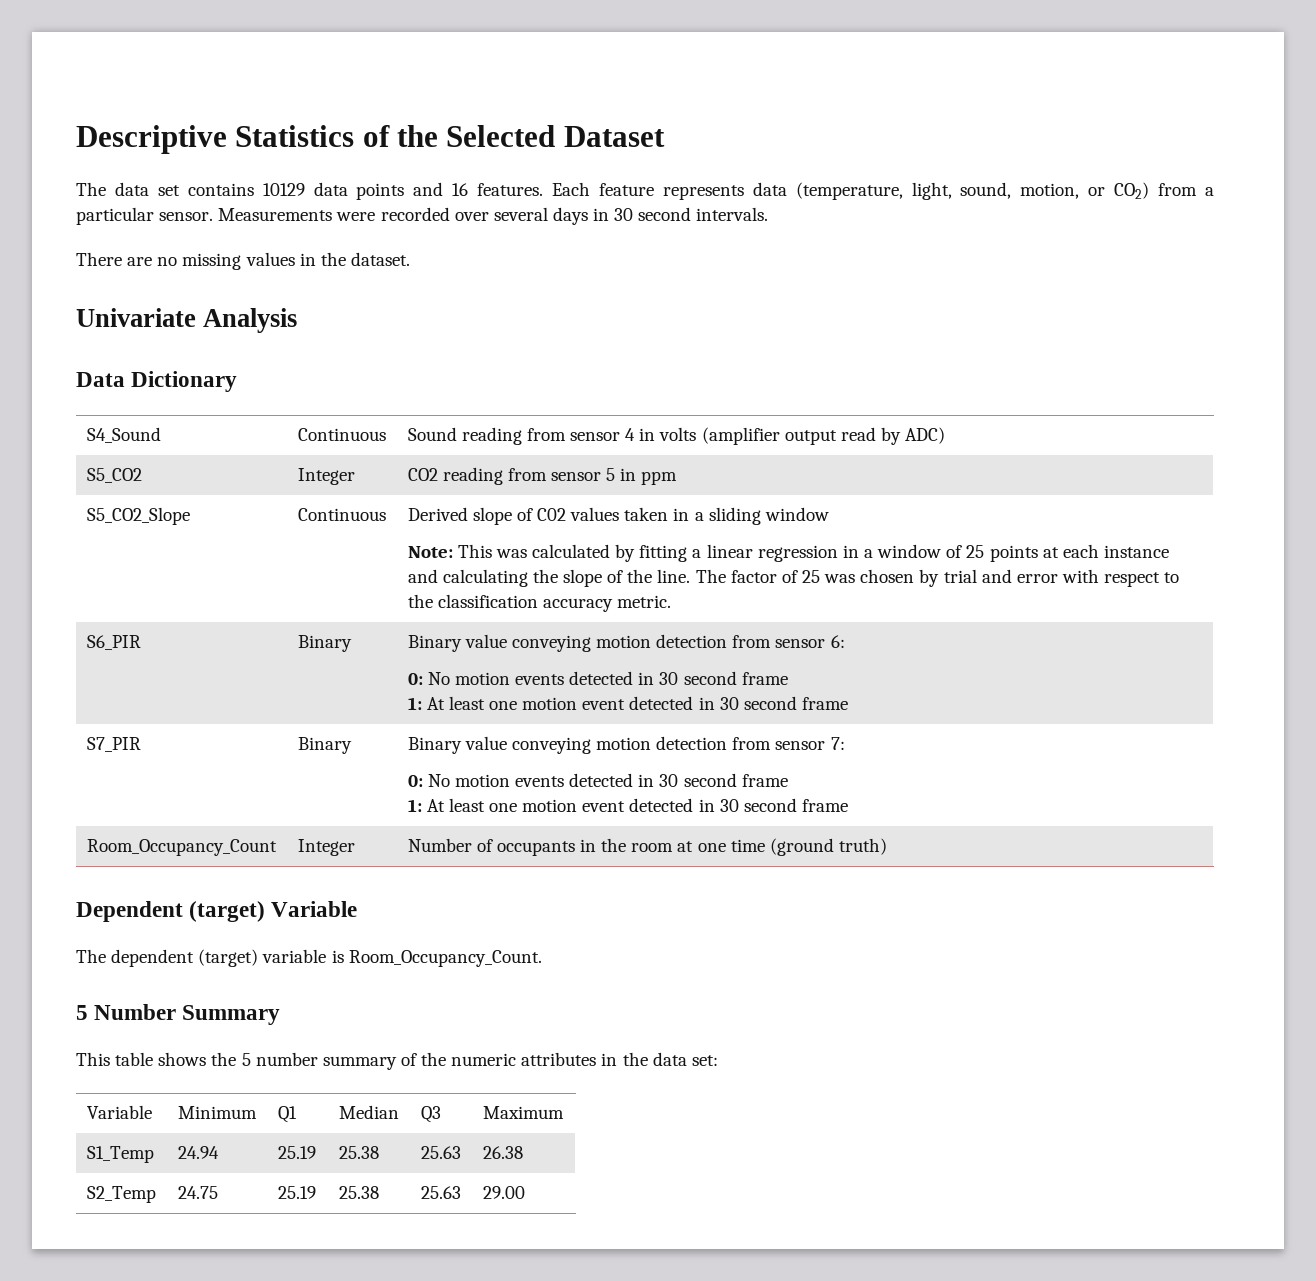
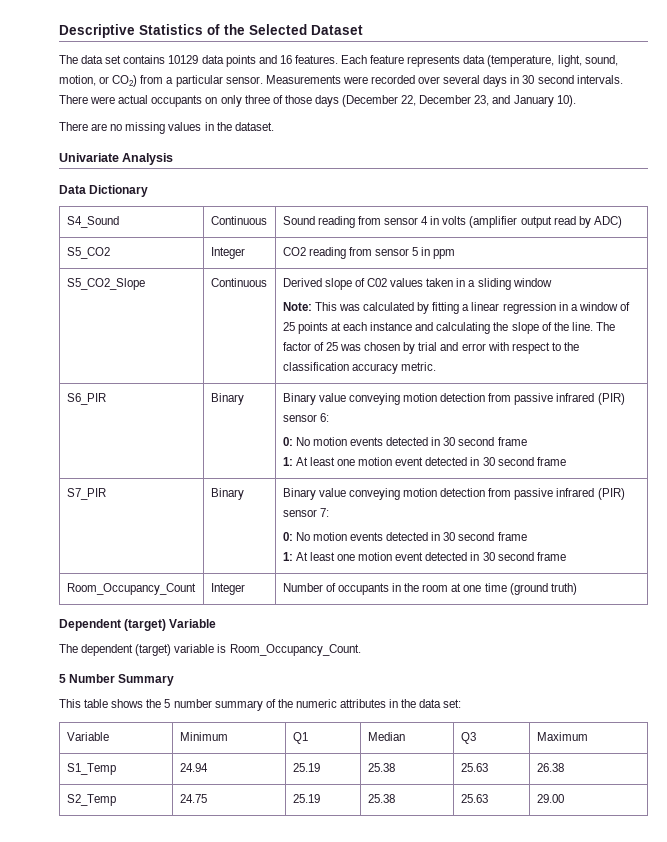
(769, 214) none -> [59,95,576,107] There were actual occupants on only three of those days (December 22, December 23, and January 10).
(772, 641) none -> [514,393,625,405] passive infrared (PIR)
(772, 743) none -> [514,488,625,500] passive infrared (PIR)

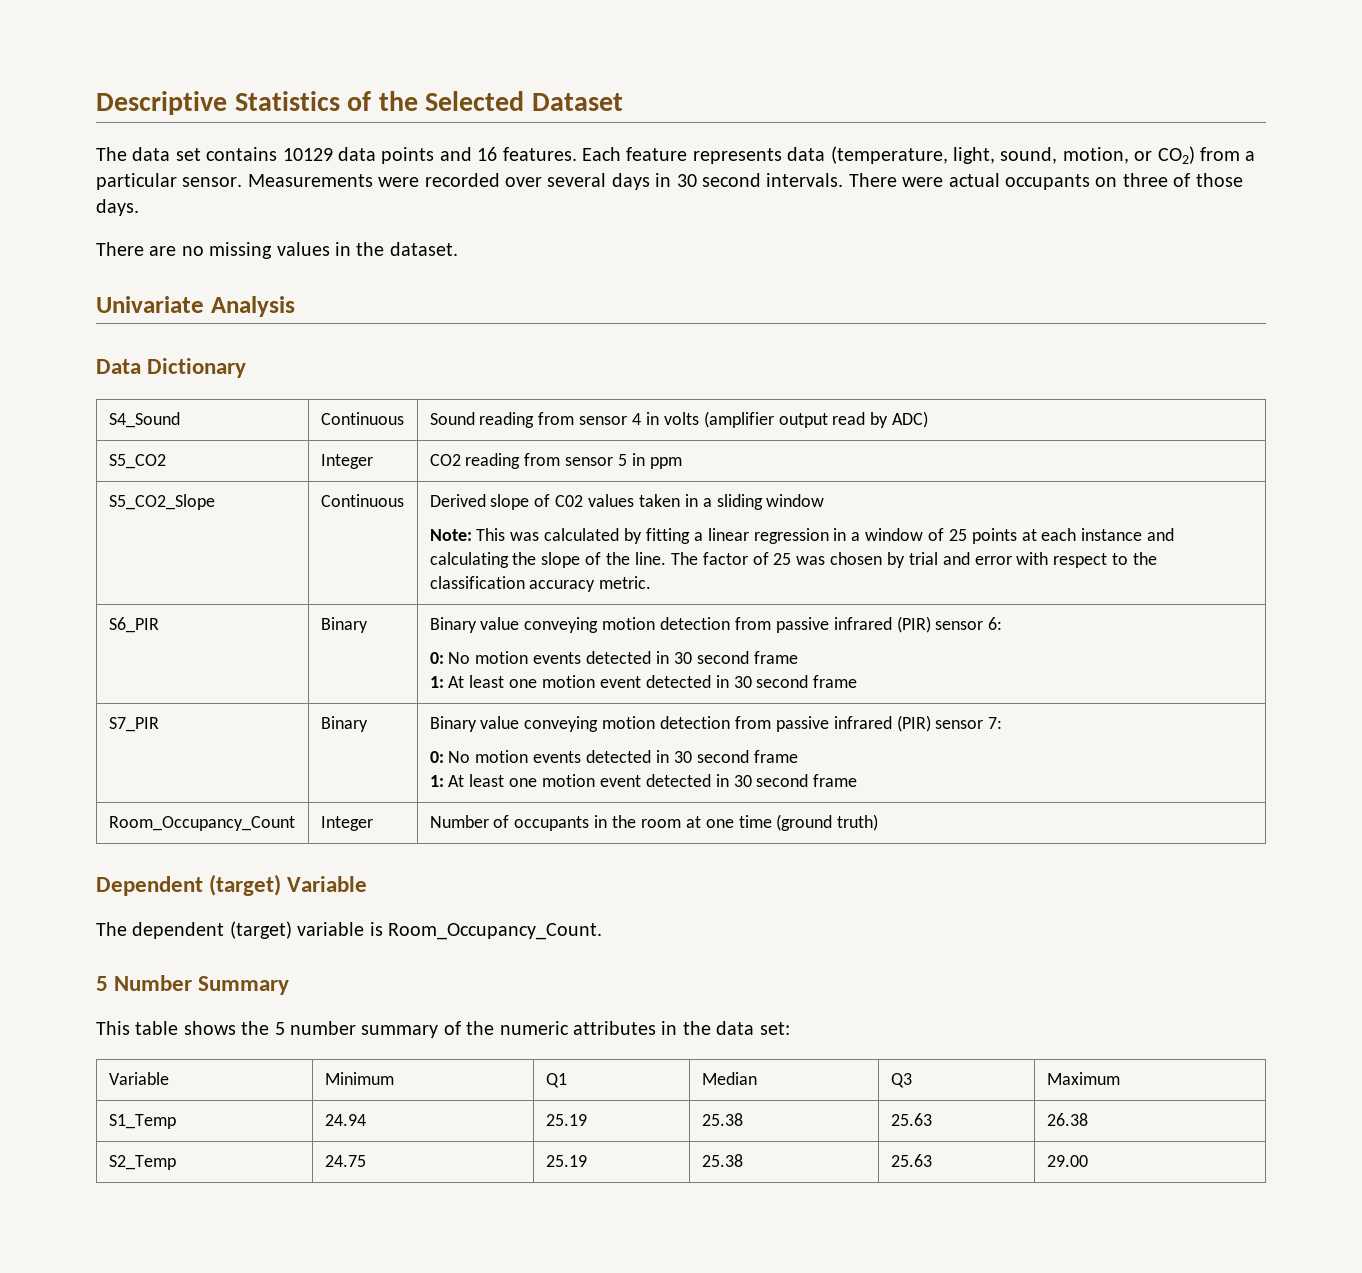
[220,95,242,107] only -> (1118, 182) none
[314,95,576,107] days (December 22, December 23, and January 10). -> [96,199,139,216] days.

